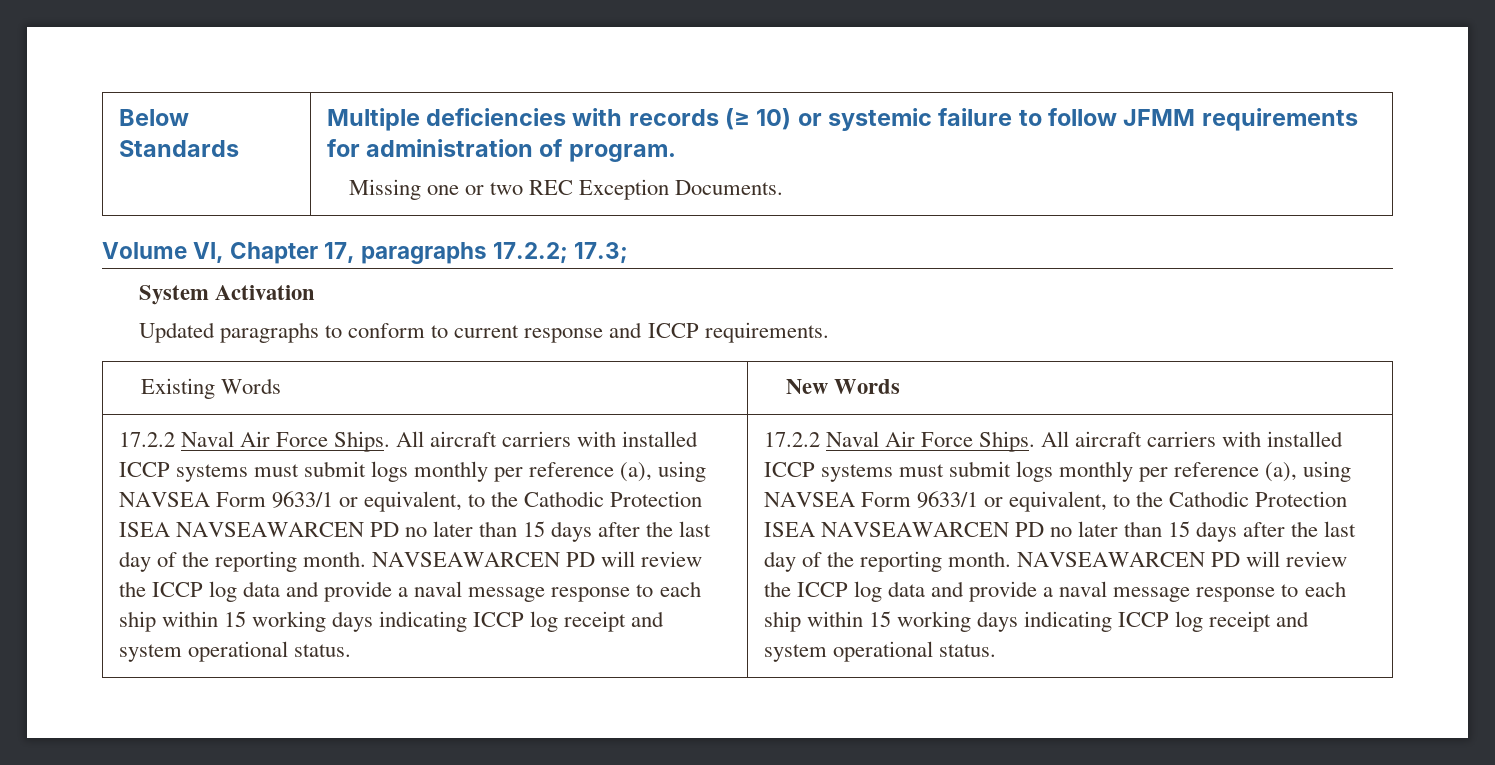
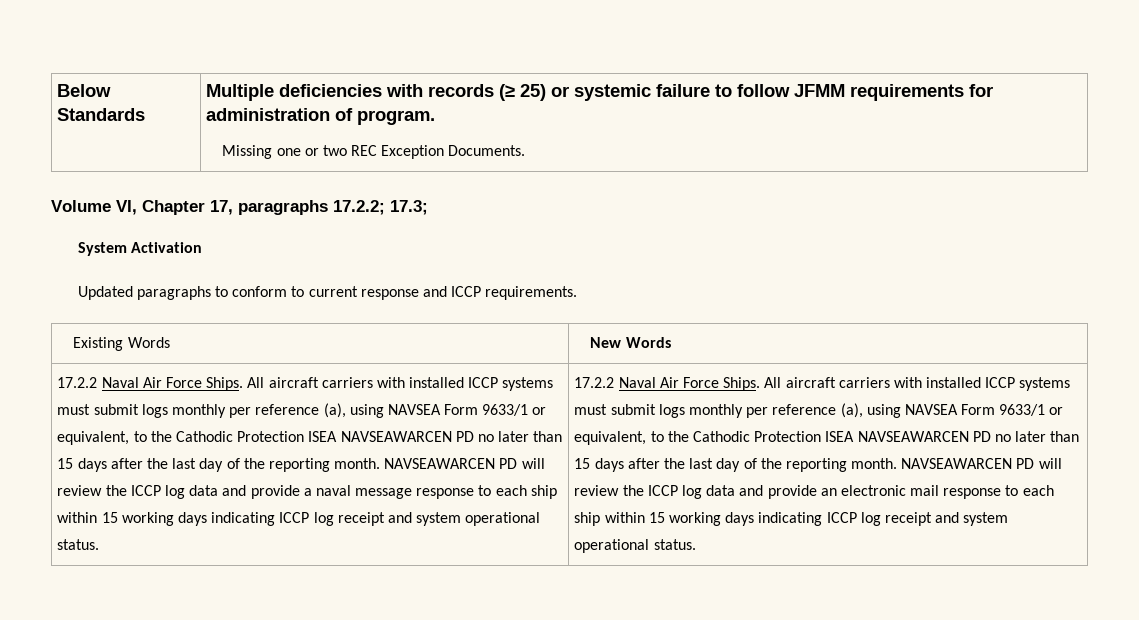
[756,108,792,130] 10) -> [520,84,547,101] 25)
[1043,581,1191,602] a naval message -> [820,485,940,496] an electronic mail

